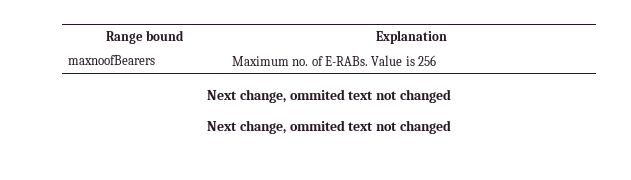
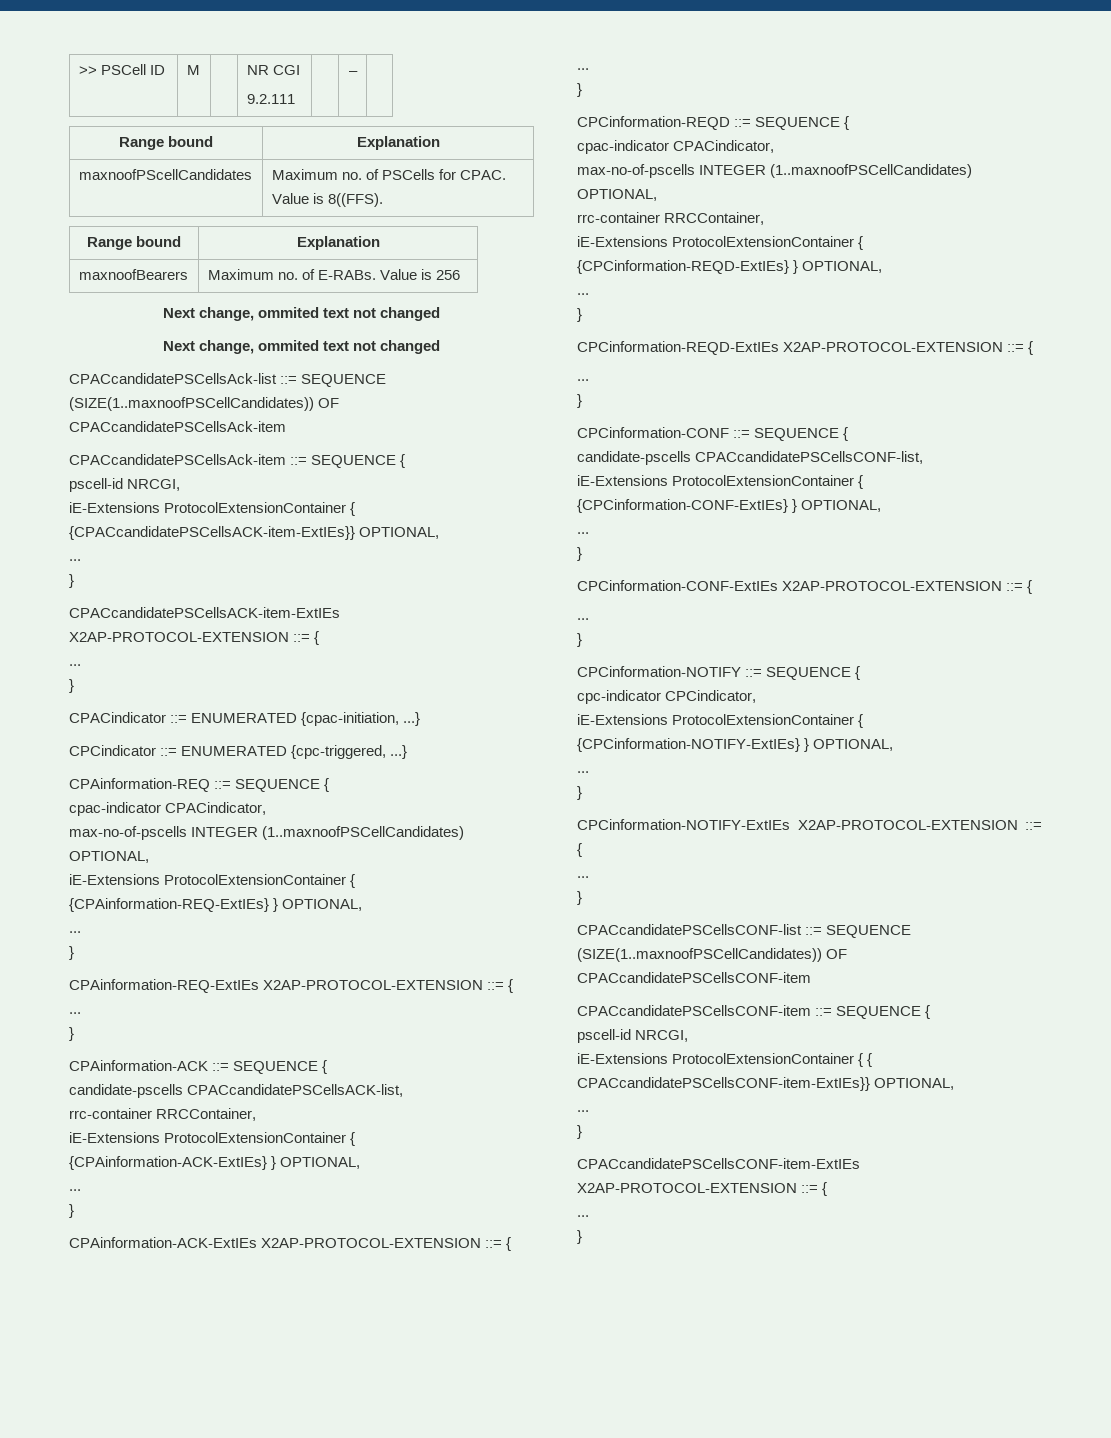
(105, 37) none -> [78,64,165,75] [186,65,200,75] [246,65,300,75] [246,94,295,104] [348,71,358,75] [118,136,214,150] [356,136,440,150] [78,169,252,180] [271,169,506,180] [271,193,383,207] >> PSCell ID | M | | NR CGI // 9.2.111 | | – | // Range bound | Explanation // maxnoofPScellCandidates | Maximum no. of PSCells for CPAC. Value is 8((FFS). //
(451, 127) none -> [69,373,387,387] [69,397,340,411] [69,421,286,432] [69,454,406,468] [69,478,181,492] [69,502,356,516] [69,526,440,540] [69,559,81,561] [69,574,74,588] [69,607,340,618] [69,631,320,645] [69,664,81,666] [69,679,74,693] [69,712,421,726] [69,745,408,759] [69,778,330,792] [69,802,267,816] [69,826,465,840] [69,851,149,863] [69,874,356,888] [69,898,363,912] [69,931,81,933] [69,946,74,960] [69,979,514,993] [69,1012,81,1014] [69,1027,74,1041] [69,1060,328,1074] [69,1084,404,1098] [69,1108,257,1121] [69,1132,356,1146] [69,1156,361,1170] [69,1189,81,1191] [69,1204,74,1218] [69,1237,512,1251] [577,68,589,70] [577,83,582,97] [577,116,850,130] [577,140,775,154] [577,164,973,178] [577,189,657,201] [577,212,765,225] [577,236,864,250] [577,260,883,274] [577,293,589,295] [577,308,582,322] [577,341,1034,355] [577,379,589,381] [577,394,582,408] [577,427,849,441] [577,451,924,465] [577,475,864,489] [577,499,882,513] [577,532,589,534] [577,547,582,561] [577,580,1033,594] [577,618,589,620] [577,633,582,647] [577,666,861,680] [577,690,757,704] [577,714,864,728] [577,738,894,752] [577,771,589,773] [577,786,582,800] [577,819,1042,830] [577,843,582,857] [577,876,589,878] [577,891,582,905] [577,924,912,938] [577,948,848,962] [577,972,811,983] [577,1005,931,1019] [577,1029,689,1043] [577,1053,873,1067] [577,1077,955,1091] [577,1110,589,1112] [577,1125,582,1139] [577,1158,860,1169] [577,1182,828,1196] [577,1215,589,1217] [577,1230,582,1244] // CPACcandidatePSCellsAck-list ::= SEQUENCE (SIZE(1..maxnoofPSCellCandidates)) OF CPACcandidatePSCellsAck-item // CPACcandidatePSCellsAck-item ::= SEQUENCE { // pscell-id NRCGI, // iE-Extensions ProtocolExtensionContainer { {CPACcandidatePSCellsACK-item-ExtIEs}} OPTIONAL, // ... // } // CPACcandidatePSCellsACK-item-ExtIEs X2AP-PROTOCOL-EXTENSION ::= { // ... // } // CPACindicator ::= ENUMERATED {cpac-initiation, ...} // CPCindicator ::= ENUMERATED {cpc-triggered, ...} // CPAinformation-REQ ::= SEQUENCE { // cpac-indicator CPACindicator, // max-no-of-pscells INTEGER (1..maxnoofPSCellCandidates) OPTIONAL, // iE-Extensions ProtocolExtensionContainer { {CPAinformation-REQ-ExtIEs} } OPTIONAL, // ... // } // CPAinformation-REQ-ExtIEs X2AP-PROTOCOL-EXTENSION ::= { // ... // } // CPAinformation-ACK ::= SEQUENCE { // candidate-pscells CPACcandidatePSCellsACK-list, // rrc-container RRCContainer, // iE-Extensions ProtocolExtensionContainer { {CPAinformation-ACK-ExtIEs} } OPTIONAL, // ... // } // CPAinformation-ACK-ExtIEs X2AP-PROTOCOL-EXTENSION ::= { // ... // } // CPCinformation-REQD ::= SEQUENCE { // cpac-indicator CPACindicator, // max-no-of-pscells INTEGER (1..maxnoofPSCellCandidates) OPTIONAL, // rrc-container RRCContainer, // iE-Extensions ProtocolExtensionContainer { {CPCinformation-REQD-ExtIEs} } OPTIONAL, // ... // } // CPCinformation-REQD-ExtIEs X2AP-PROTOCOL-EXTENSION ::= { // ... // } // CPCinformation-CONF ::= SEQUENCE { // candidate-pscells CPACcandidatePSCellsCONF-list, // iE-Extensions ProtocolExtensionContainer { {CPCinformation-CONF-ExtIEs} } OPTIONAL, // ... // } // CPCinformation-CONF-ExtIEs X2AP-PROTOCOL-EXTENSION ::= { // ... // } // CPCinformation-NOTIFY ::= SEQUENCE { // cpc-indicator CPCindicator, // iE-Extensions ProtocolExtensionContainer { {CPCinformation-NOTIFY-ExtIEs} } OPTIONAL, // ... // } // CPCinformation-NOTIFY-ExtIEs X2AP-PROTOCOL-EXTENSION ::= { // ... // } // CPACcandidatePSCellsCONF-list ::= SEQUENCE (SIZE(1..maxnoofPSCellCandidates)) OF CPACcandidatePSCellsCONF-item // CPACcandidatePSCellsCONF-item ::= SEQUENCE { // pscell-id NRCGI, // iE-Extensions ProtocolExtensionContainer { { CPACcandidatePSCellsCONF-item-ExtIEs}} OPTIONAL, // ... // } // CPACcandidatePSCellsCONF-item-ExtIEs X2AP-PROTOCOL-EXTENSION ::= { // ... // }

